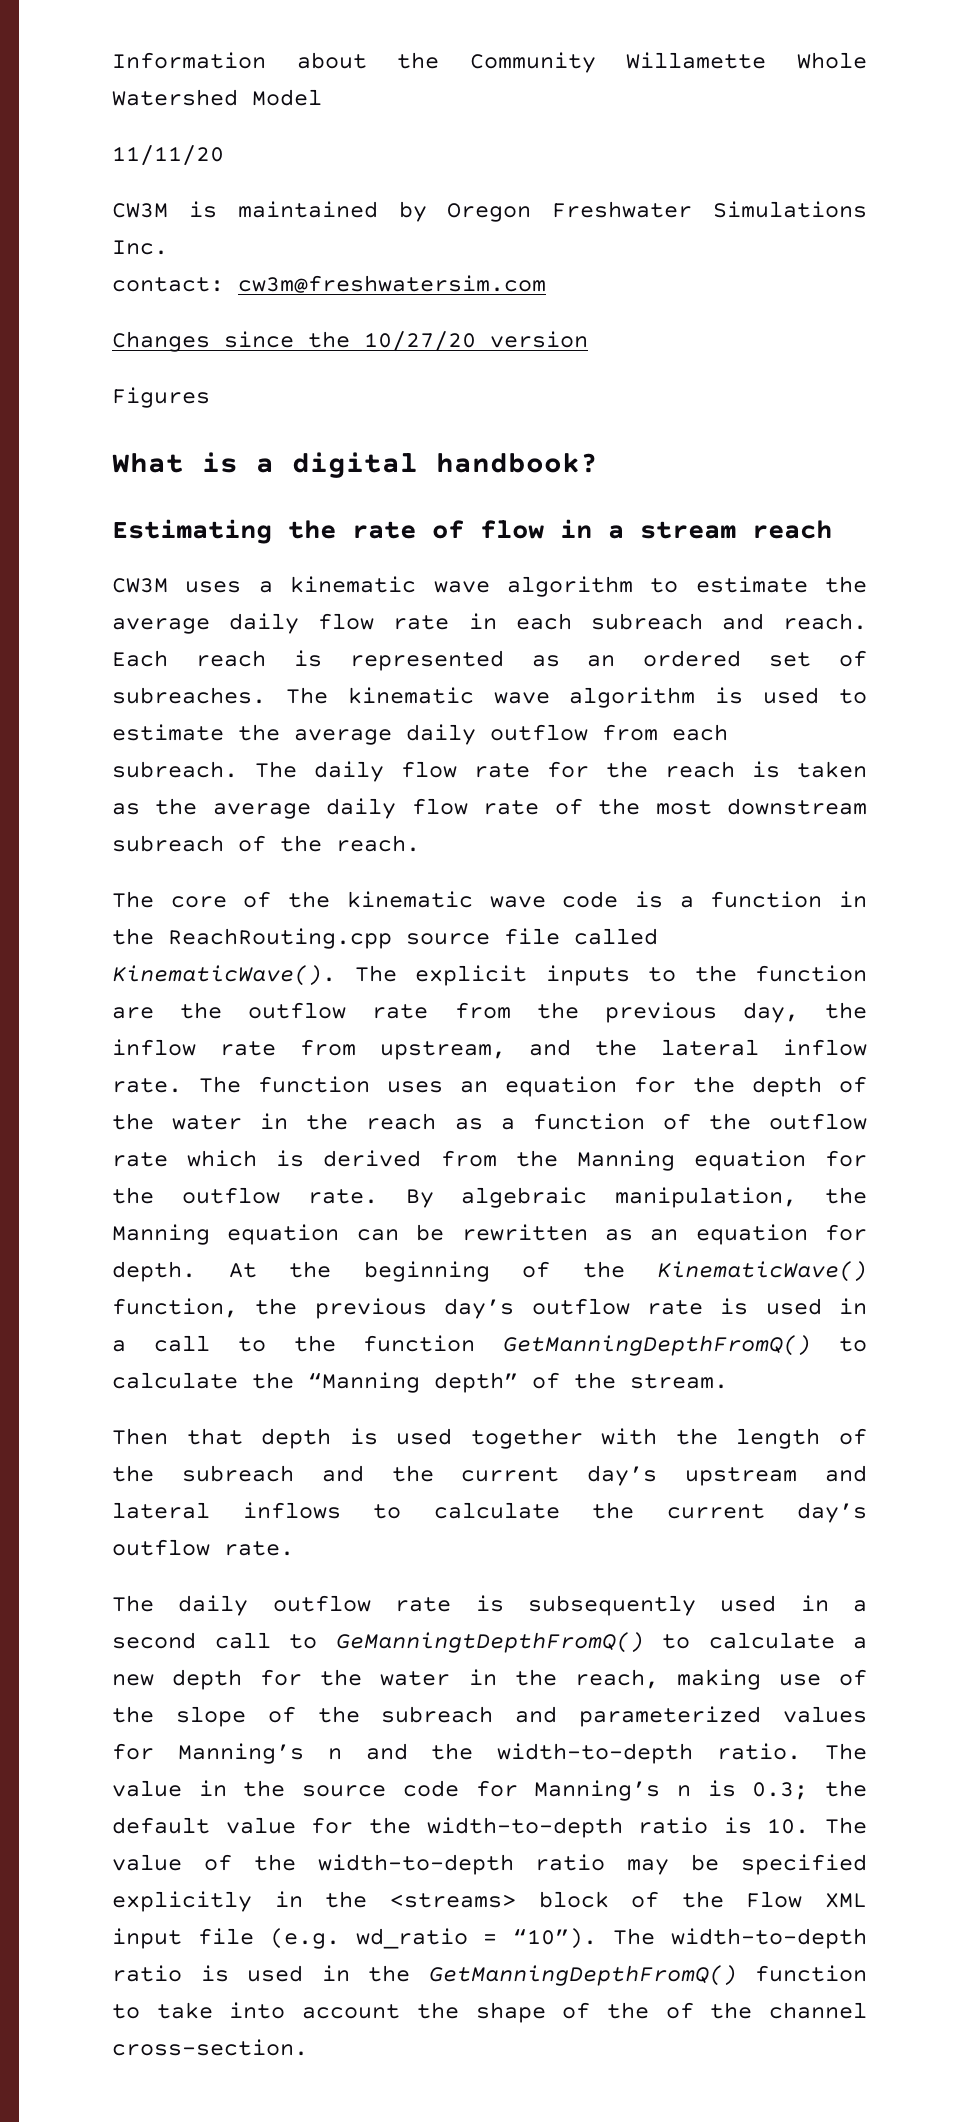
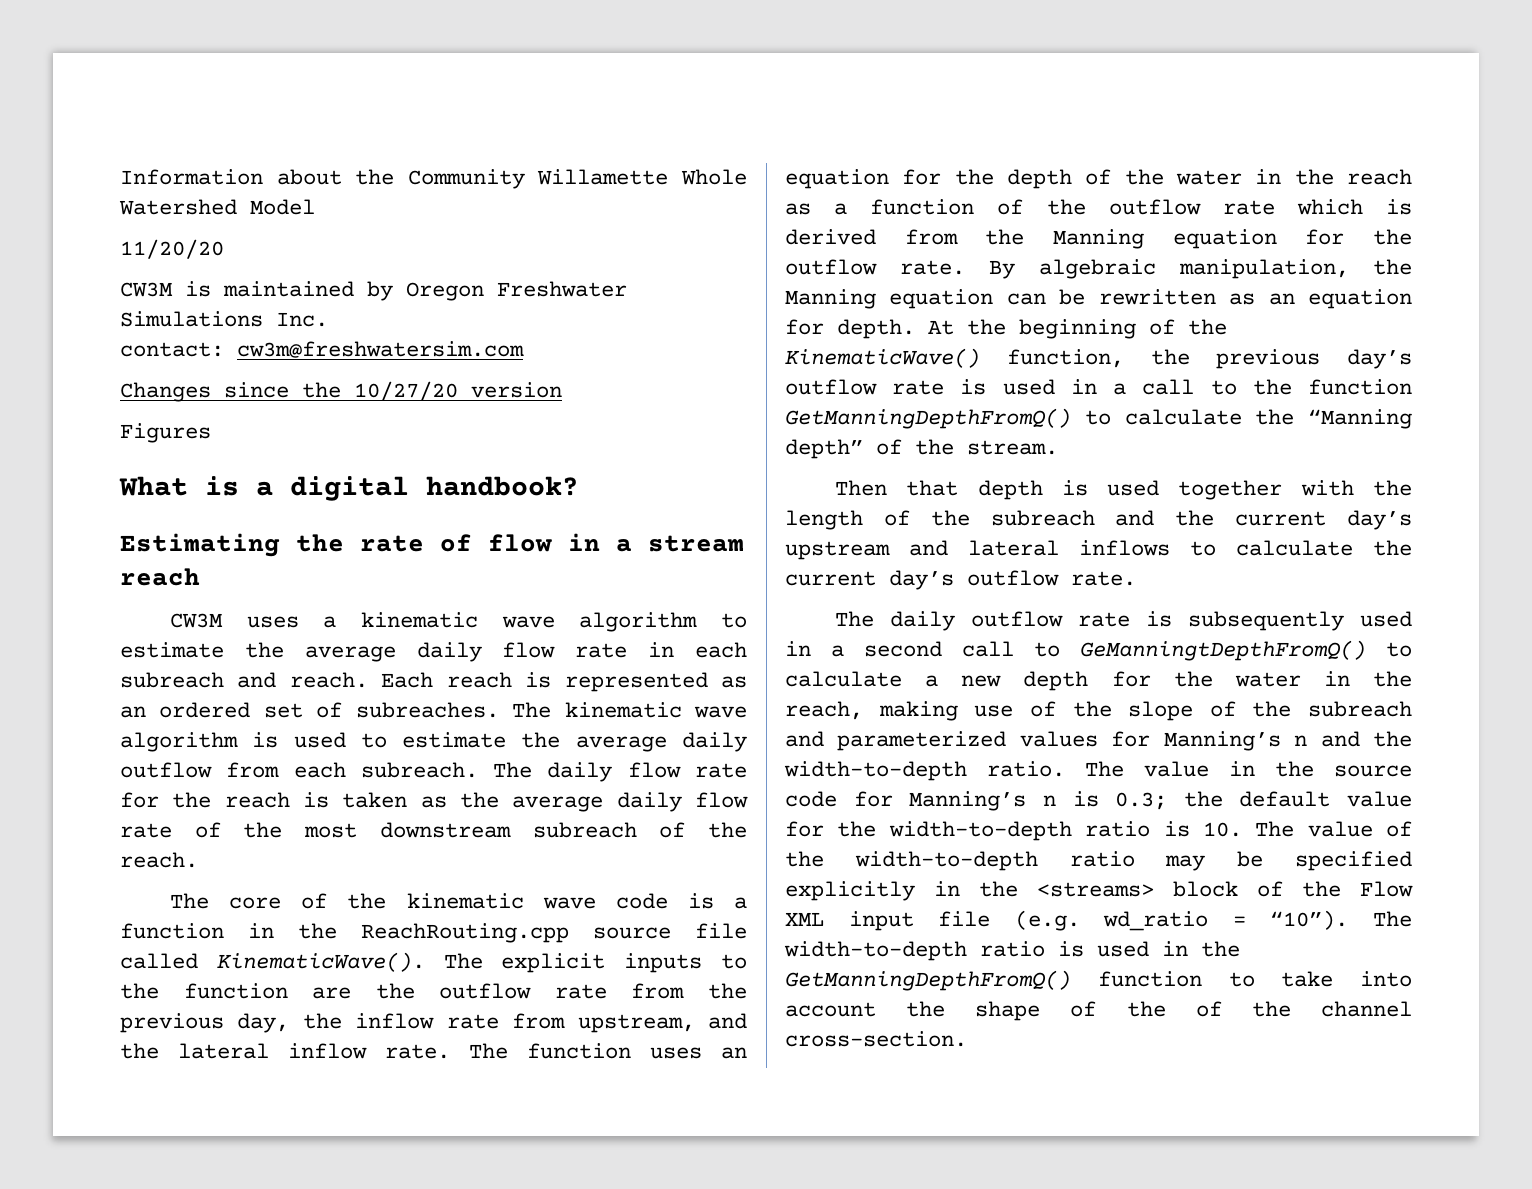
[112,145,224,166] 11/11/20 -> [120,239,224,259] 11/20/20

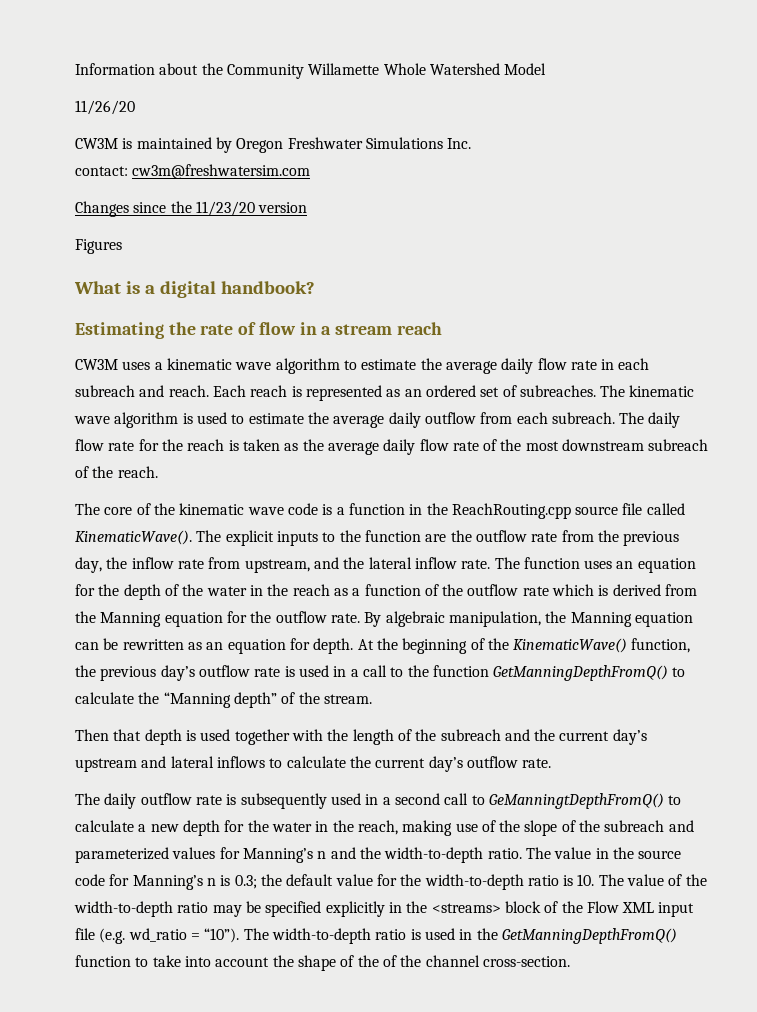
[120,239,224,259] 11/20/20 -> [75,100,135,115] 11/26/20
[354,381,458,401] 10/27/20 -> [195,201,255,216] 11/23/20

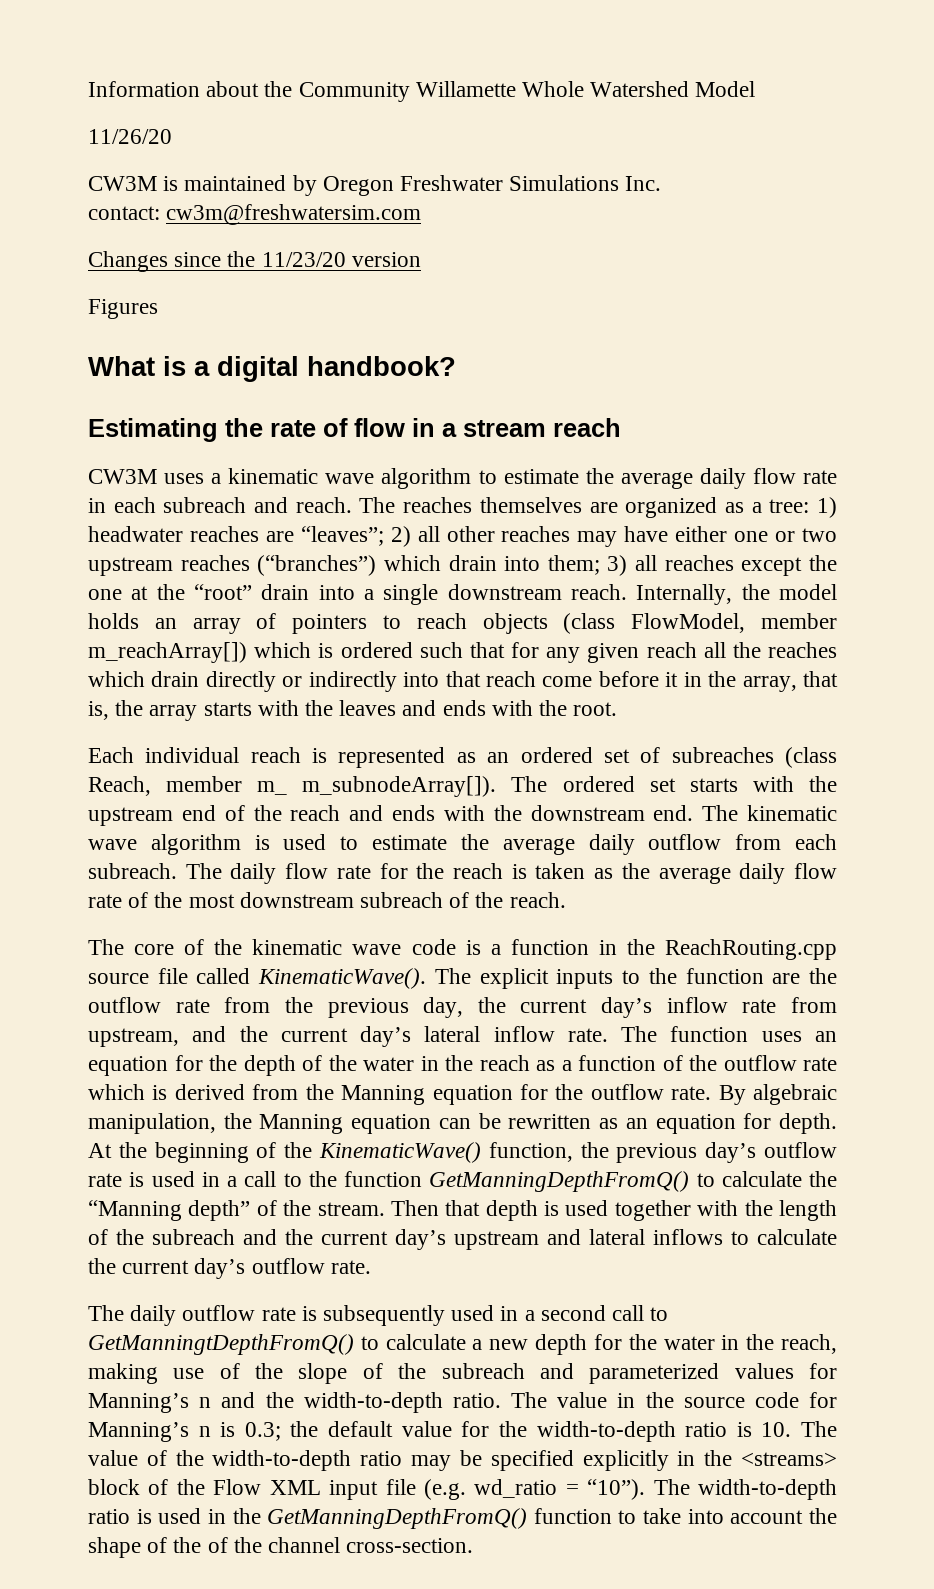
[212,385,246,397] Each -> [359,497,838,518] [88,526,837,547] [88,555,837,576] [88,584,838,605] [88,613,837,634] [88,642,837,663] [88,671,839,692] [88,700,618,721] [88,747,240,763] The reaches themselves are organized as a tree: 1) headwater reaches are “leaves”; 2) all other reaches may have either one or two upstream reaches (“branches”) which drain into them; 3) all reaches except the one at the “root” drain into a single downstream reach. Internally, the model holds an array of pointers to reach objects (class FlowModel, member m_reachArray[]) which is ordered such that for any given reach all the reaches which drain directly or indirectly into that reach come before it in the array, that is, the array starts with the leaves and ends with the root. // Each individual
[519,385,596,397] subreaches. -> [671,747,838,768] [88,776,837,797] [88,805,694,826] subreaches (class Reach, member m_ m_subnodeArray[]). The ordered set starts with the upstream end of the reach and ends with the downstream end.
(128, 563) none -> [520,997,653,1018] current day’s
(365, 563) none -> [280,1026,412,1047] current day’s
(372, 699) // -> (385, 1209) none
[488,793,664,809] GeManningtDepthFromQ() -> [88,1334,354,1355] GetManningtDepthFromQ()

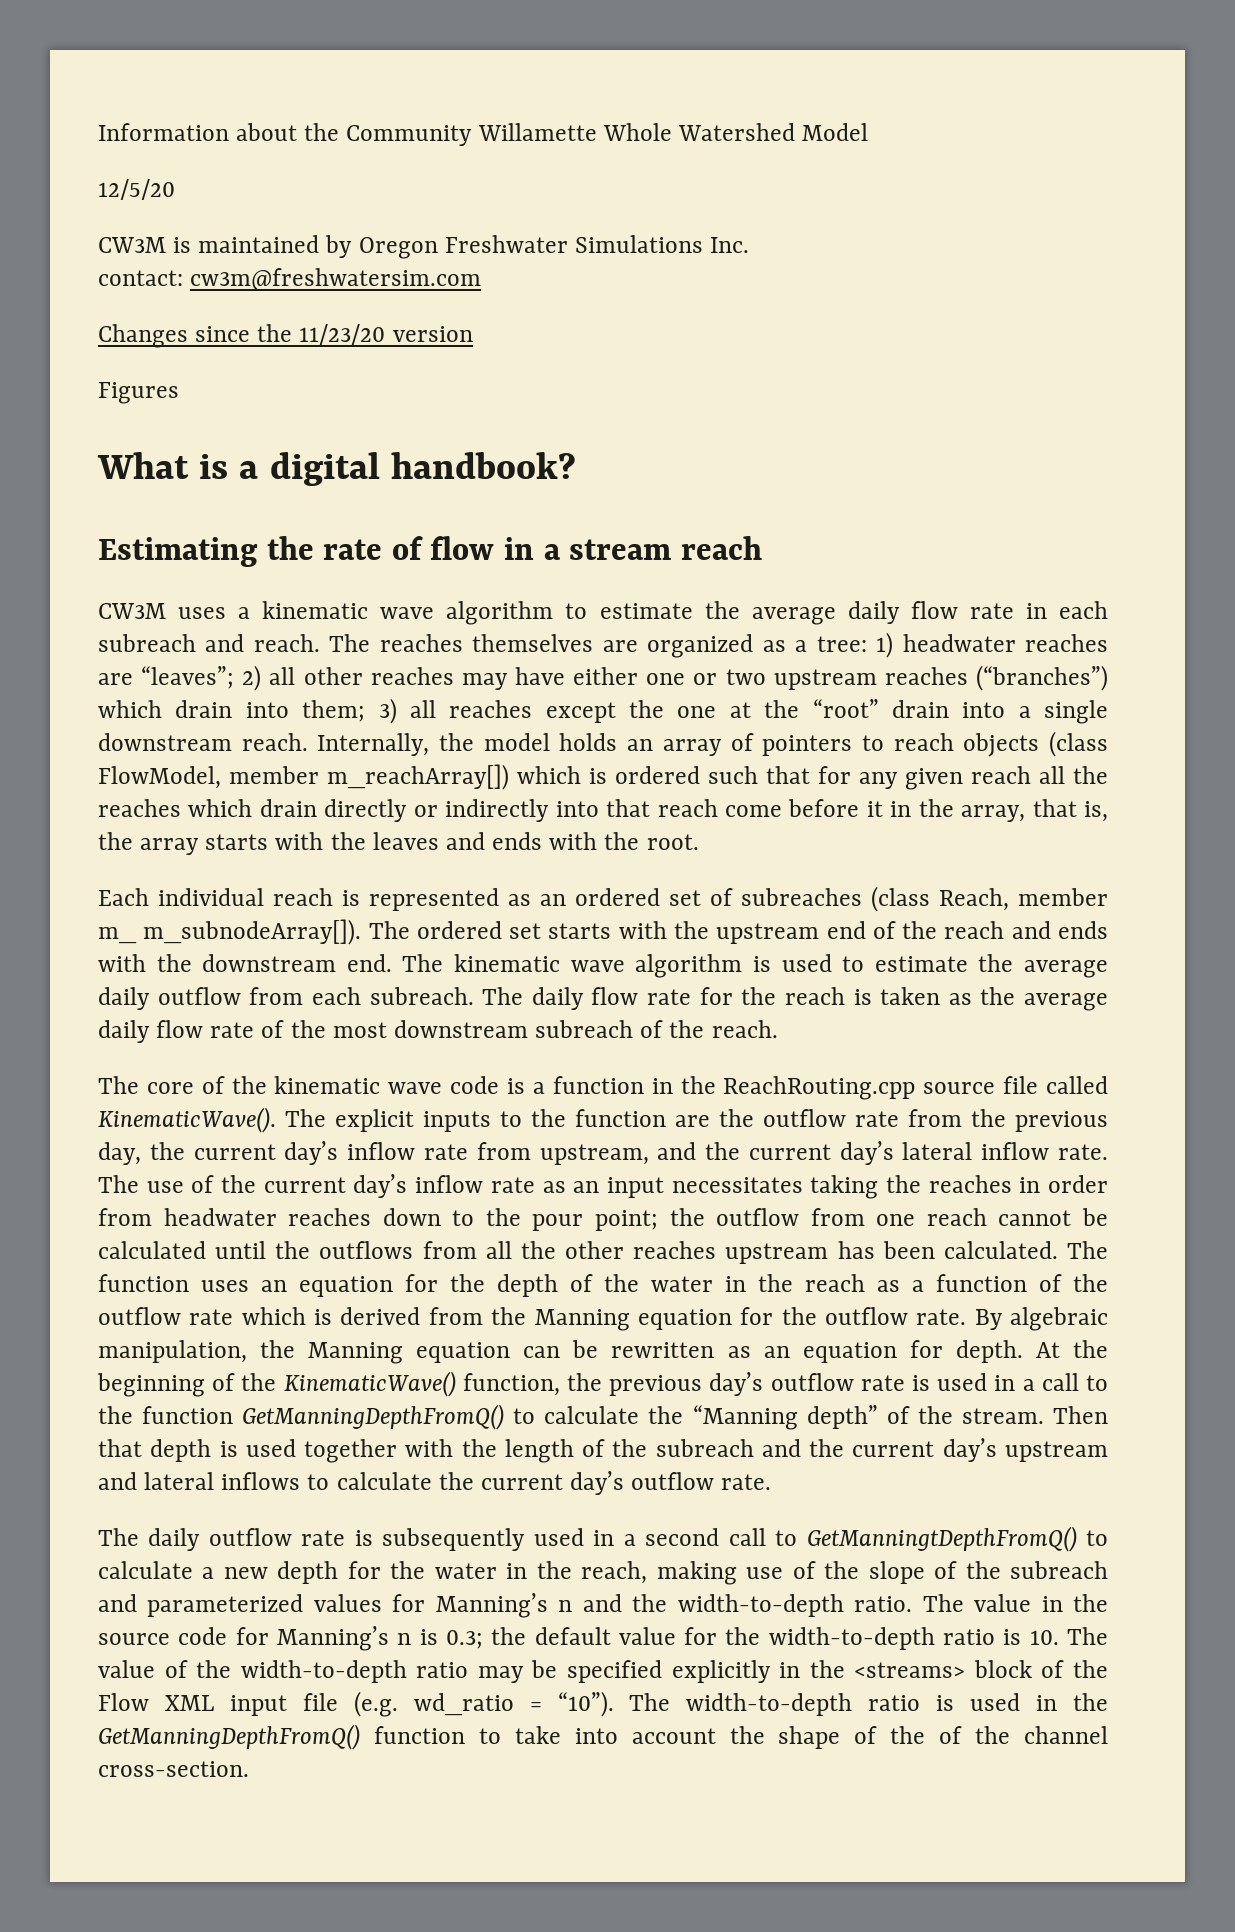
[88,129,172,144] 11/26/20 -> [98,179,175,200] 12/5/20
(658, 1034) none -> [146,1174,1108,1199] [98,1208,1108,1231] [98,1241,1108,1264] use of the current day’s inflow rate as an input necessitates taking the reaches in order from headwater reaches down to the pour point; the outflow from one reach cannot be calculated until the outflows from all the other reaches upstream has been calculated. The

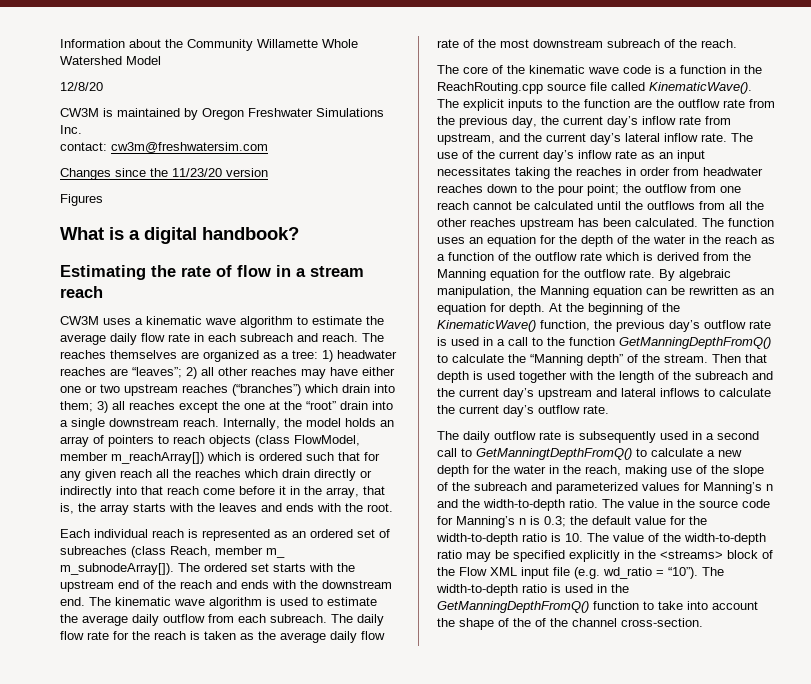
[98,179,175,200] 12/5/20 -> [60,82,103,91] 12/8/20

